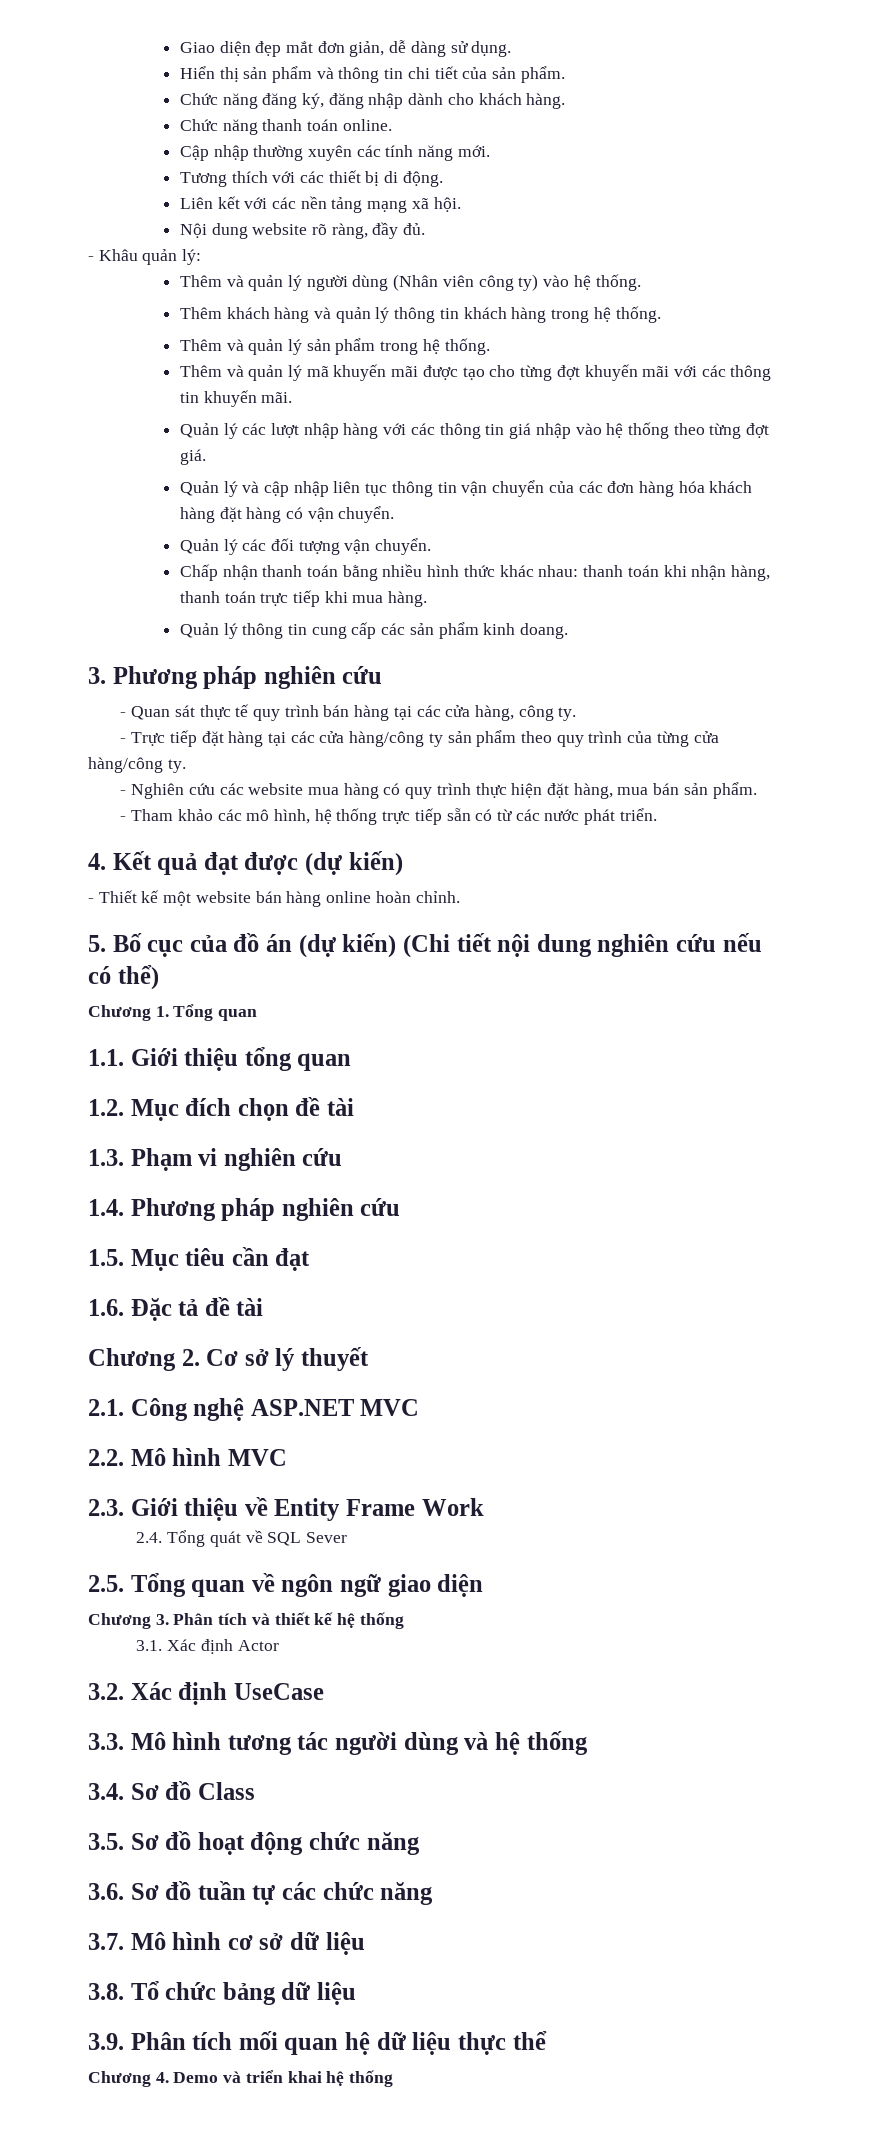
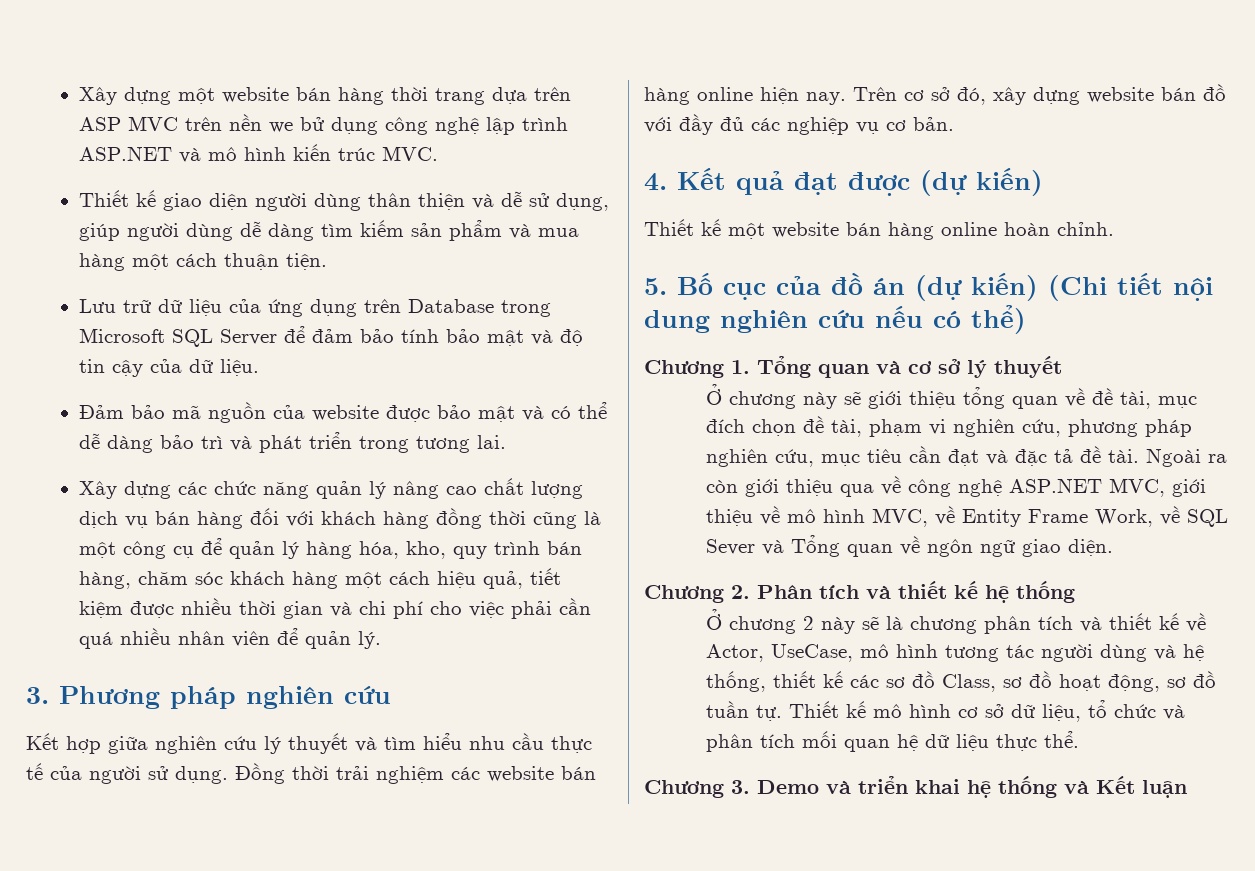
[179,40,512,57] [179,66,565,83] [179,93,566,109] [179,119,392,135] [179,145,490,161] [179,170,443,187] [179,196,461,213] [179,222,426,239] [88,249,202,265] [179,274,641,291] [179,306,661,323] [179,338,490,355] [179,364,772,381] [179,390,293,407] [179,422,770,439] [179,449,206,465] [179,480,753,497] [179,506,395,523] [179,538,432,555] [179,564,770,581] [179,590,428,607] [179,622,569,639] Giao diện đẹp mắt đơn giản, dễ dàng sử dụng. // Hiển thị sản phẩm và thông tin chi tiết của sản phẩm. // Chức năng đăng ký, đăng nhập dành cho khách hàng. // Chức năng thanh toán online. // Cập nhập thường xuyên các tính năng mới. // Tương thích với các thiết bị di động. // Liên kết với các nền tảng mạng xã hội. // Nội dung website rõ ràng, đầy đủ. // - Khâu quản lý: // Thêm và quản lý người dùng (Nhân viên công ty) vào hệ thống. // Thêm khách hàng và quản lý thông tin khách hàng trong hệ thống. // Thêm và quản lý sản phẩm trong hệ thống. // Thêm và quản lý mã khuyến mãi được tạo cho từng đợt khuyến mãi với các thông tin khuyến mãi. // Quản lý các lượt nhập hàng với các thông tin giá nhập vào hệ thống theo từng đợt giá. // Quản lý và cập nhập liên tục thông tin vận chuyển của các đơn hàng hóa khách hàng đặt hàng có vận chuyển. // Quản lý các đối tượng vận chuyển. // Chấp nhận thanh toán bằng nhiều hình thức khác nhau: thanh toán khi nhận hàng, thanh toán trực tiếp khi mua hàng. // Quản lý thông tin cung cấp các sản phẩm kinh doang. -> [79,87,572,105] [79,114,569,135] [79,144,439,163] [79,190,610,211] [79,220,580,241] [79,253,328,271] [79,299,552,317] [79,326,584,347] [79,359,260,377] [79,402,608,423] [79,432,507,453] [79,478,584,499] [79,508,602,529] [79,538,583,559] [79,568,562,589] [79,598,592,619] [79,628,382,649] Xây dựng một website bán hàng thời trang dựa trên ASP MVC trên nền we bử dụng công nghệ lập trình ASP.NET và mô hình kiến trúc MVC. // Thiết kế giao diện người dùng thân thiện và dễ sử dụng, giúp người dùng dễ dàng tìm kiếm sản phẩm và mua hàng một cách thuận tiện. // Lưu trữ dữ liệu của ứng dụng trên Database trong Microsoft SQL Server để đảm bảo tính bảo mật và độ tin cậy của dữ liệu. // Đảm bảo mã nguồn của website được bảo mật và có thể dễ dàng bảo trì và phát triển trong tương lai. // Xây dựng các chức năng quản lý nâng cao chất lượng dịch vụ bán hàng đối với khách hàng đồng thời cũng là một công cụ để quản lý hàng hóa, kho, quy trình bán hàng, chăm sóc khách hàng một cách hiệu quả, tiết kiệm được nhiều thời gian và chi phí cho việc phải cần quá nhiều nhân viên để quản lý.
[120,704,577,721] [120,730,719,747] [88,757,186,773] [120,782,757,799] [120,808,657,825] - Quan sát thực tế quy trình bán hàng tại các cửa hàng, công ty. // - Trực tiếp đặt hàng tại các cửa hàng/công ty sản phẩm theo quy trình của từng cửa hàng/công ty. // - Nghiên cứu các website mua hàng có quy trình thực hiện đặt hàng, mua bán sản phẩm. // - Tham khảo các mô hình, hệ thống trực tiếp sẵn có từ các nước phát triển. -> [26,733,592,754] [26,763,596,784] [644,84,1226,105] [644,114,954,135] Kết hợp giữa nghiên cứu lý thuyết và tìm hiểu nhu cầu thực tế của người sử dụng. Đồng thời trải nghiệm các website bán hàng online hiện nay. Trên cơ sở đó, xây dựng website bán đồ với đầy đủ các nghiệp vụ cơ bản.
[88,898,94,903] - -> (1043, 182) none
[88,1046,352,1071] [88,1097,355,1121] [88,1148,343,1171] [88,1198,401,1221] [88,1247,311,1271] [88,1297,264,1321] [88,1347,370,1371] [88,1398,420,1421] [88,1448,287,1466] [88,1497,484,1521] [136,1530,241,1547] // 1.1. Giới thiệu tổng quan // 1.2. Mục đích chọn đề tài // 1.3. Phạm vi nghiên cứu // 1.4. Phương pháp nghiên cứu // 1.5. Mục tiêu cần đạt // 1.6. Đặc tả đề tài // Chương 2. Cơ sở lý thuyết // 2.1. Công nghệ ASP.NET MVC // 2.2. Mô hình MVC // 2.3. Giới thiệu về Entity Frame Work // 2.4. Tổng quát -> [876,356,1062,378] [705,384,1197,409] [705,416,1192,437] [705,446,1227,467] [705,476,1206,497] [705,506,1153,527] và cơ sở lý thuyết // Ở chương này sẽ giới thiệu tổng quan về đề tài, mục đích chọn đề tài, phạm vi nghiên cứu, phương pháp nghiên cứu, mục tiêu cần đạt và đặc tả đề tài. Ngoài ra còn giới thiệu qua về công nghệ ASP.NET MVC, giới thiệu về mô hình MVC, về Entity Frame Work,
[88,1575,124,1592] // 2.5. -> [761,540,784,555] và
[437,1574,484,1597] [88,1613,169,1629] diện // Chương 3. -> [1067,539,1113,556] [644,585,750,603] diện. // Chương 2.
[136,1639,279,1654] [88,1682,324,1705] [88,1732,166,1750] 3.1. Xác định Actor // 3.2. Xác định UseCase // 3.3. Mô -> [705,609,1206,634] [705,644,889,662] Ở chương 2 này sẽ là chương phân tích và thiết kế về Actor, UseCase, mô
[526,1731,588,1755] [88,1781,255,1800] [88,1831,420,1855] [88,1881,434,1905] [88,1932,365,1955] [88,1980,357,2005] [88,2032,186,2050] thống // 3.4. Sơ đồ Class // 3.5. Sơ đồ hoạt động chức năng // 3.6. Sơ đồ tuần tự các chức năng // 3.7. Mô hình cơ sở dữ liệu // 3.8. Tổ chức bảng dữ liệu // 3.9. Phân -> [705,671,1216,692] [705,700,1185,722] [705,734,753,752] thống, thiết kế các sơ đồ Class, sơ đồ hoạt động, sơ đồ tuần tự. Thiết kế mô hình cơ sở dữ liệu, tổ chức và phân
[512,2030,547,2050] [88,2071,169,2087] thể // Chương 4. -> [1043,731,1079,748] [644,780,750,798] thể. // Chương 3.
(394, 2078) none -> [1064,776,1187,798] và Kết luận

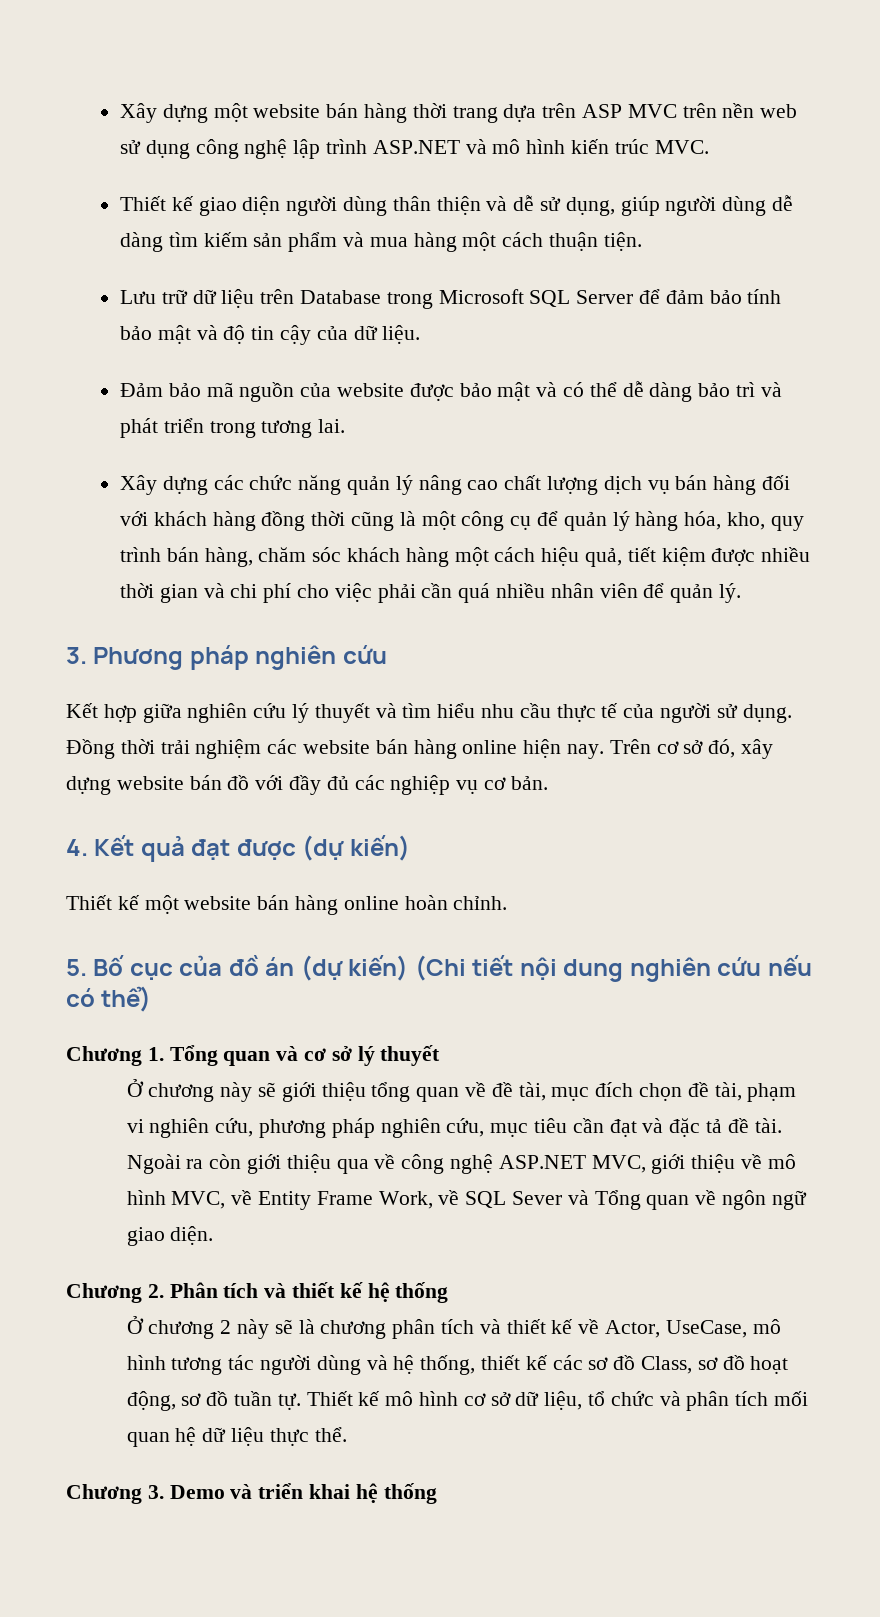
[269,117,326,133] we bử -> [760,104,798,118] [119,140,141,154] web sử
[229,299,358,317] của ứng dụng -> (255, 298) none
[1064,776,1187,798] và Kết luận -> (437, 1493) none

